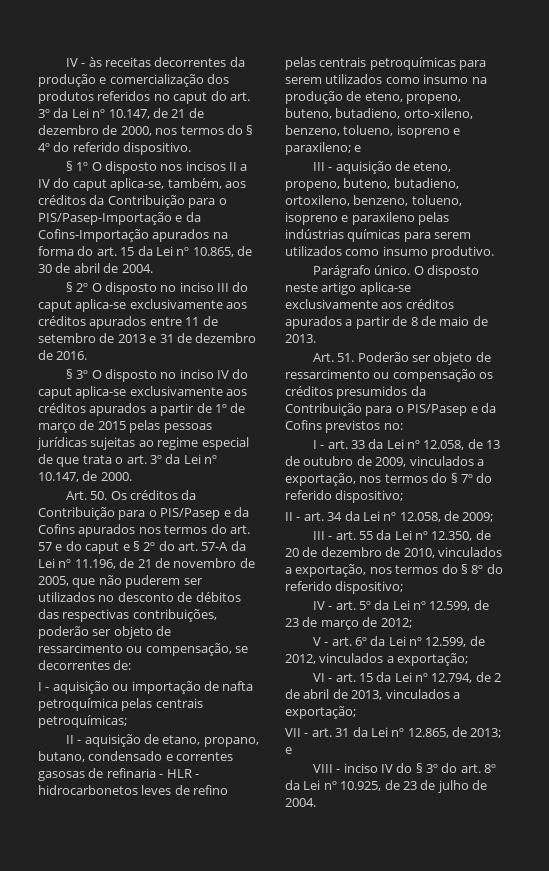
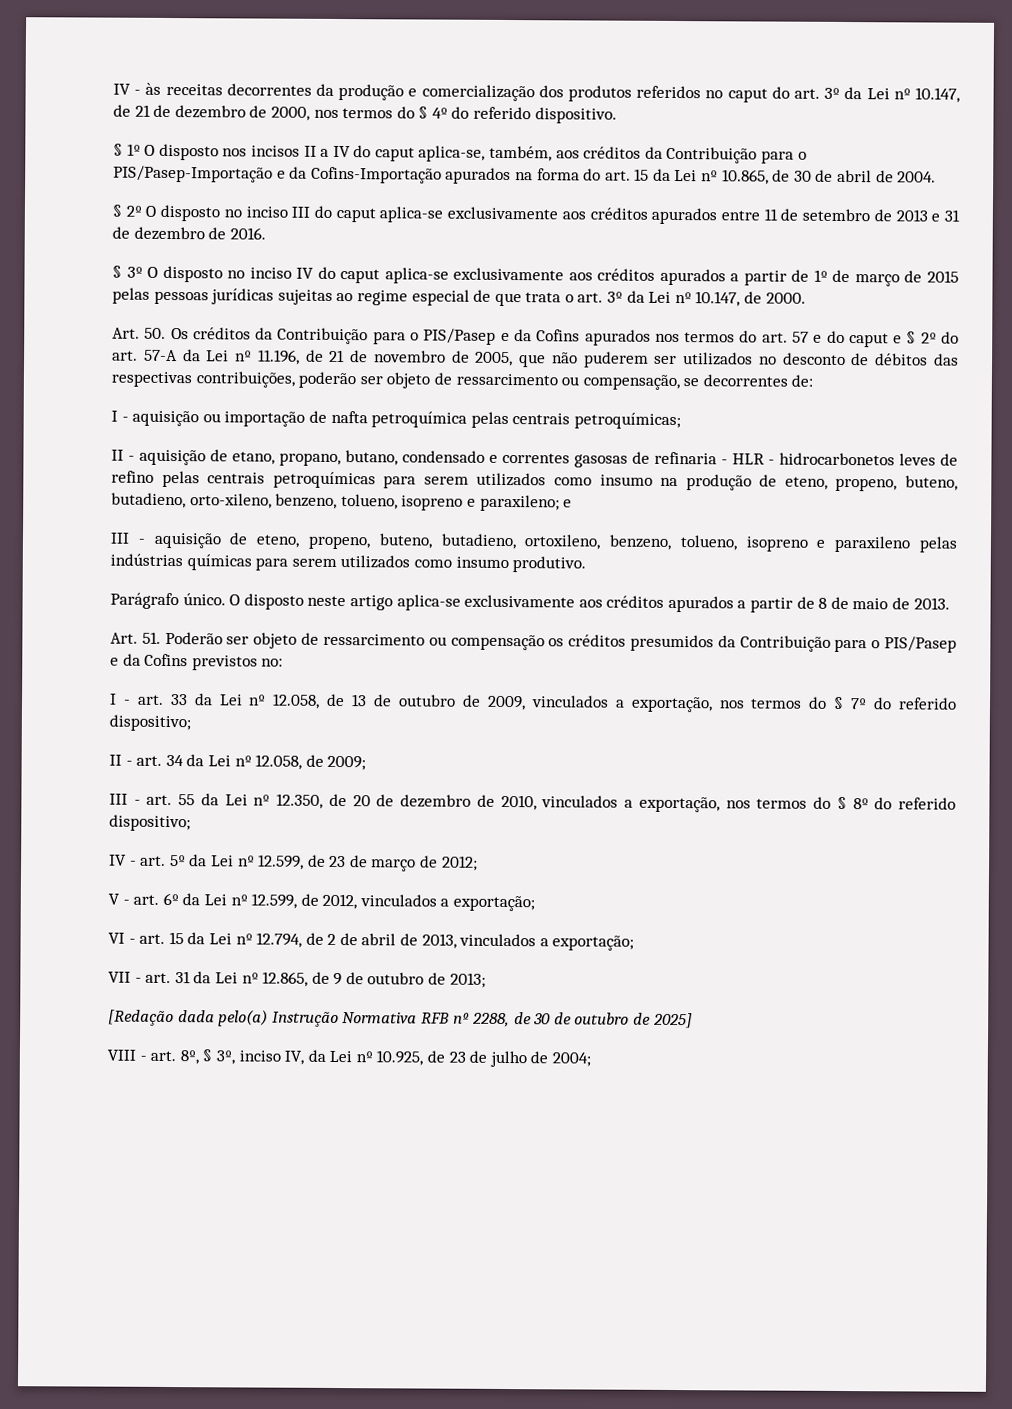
[470,728,502,738] [285,747,292,754] [312,763,497,773] 2013; e // VIII - inciso IV do § 3º do art. 8º -> [333,972,486,988] [108,1009,693,1029] [107,1049,305,1065] 9 de outubro de 2013; // [Redação dada pelo(a) Instrução Normativa RFB nº 2288, de 30 de outubro de 2025] // VIII - art. 8º, § 3º, inciso IV,
[285,798,316,807] 2004. -> [552,1052,592,1067] 2004;

